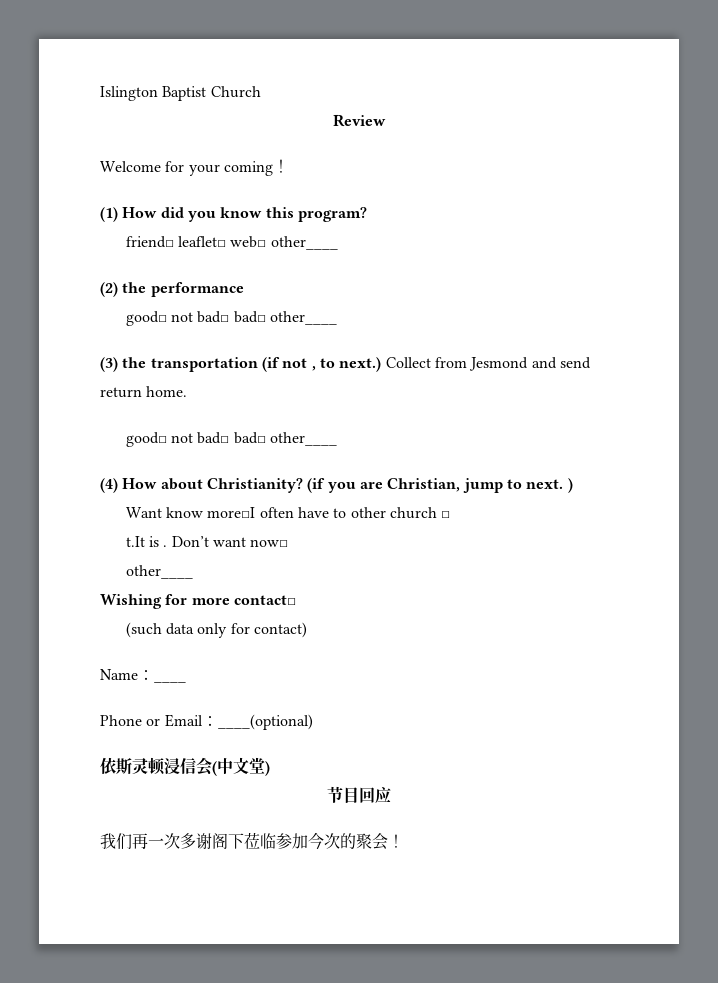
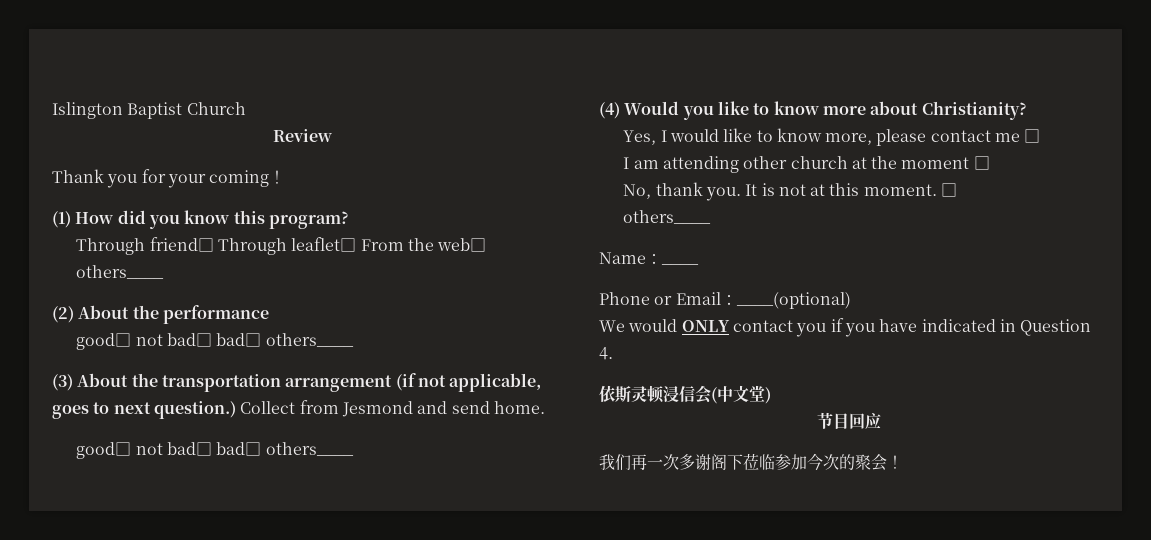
[100,161,161,172] Welcome -> [52,169,138,188] Thank you
[125,236,338,250] friend□ leaflet□ web□ other____ -> [76,237,487,255] [76,265,165,279] Through friend□ Through leaflet□ From the web□ others____
(118, 289) none -> [78,305,130,319] About
[269,311,337,325] other____ -> [265,333,354,347] others____
(118, 364) none -> [77,373,129,387] About
(258, 364) none -> [285,375,393,392] arrangement
[311,357,382,372] , to next.) -> [449,373,542,392] [52,401,236,419] applicable, goes to next question.)
[100,387,142,398] return -> (490, 407) none
[269,432,337,446] other____ -> [265,442,354,456] others____
[122,478,573,493] [125,507,451,519] [125,536,289,547] [125,565,193,579] [100,594,296,609] [125,622,307,638] How about Christianity? (if you are Christian, jump to next. ) // Want know more□I often have to other church □ // t.It is . Don’t want now□ // other____ // Wishing for more contact□ // (such data only for contact) -> [624,101,1027,120] [623,128,1041,146] [623,156,990,173] [623,182,958,201] [623,210,712,224] Would you like to know more about Christianity? // Yes, I would like to know more, please contact me □ // I am attending other church at the moment □ // No, thank you. It is not at this moment. □ // others____
(313, 722) none -> [599,318,1092,337] [599,347,613,360] // We would ONLY contact you if you have indicated in Question 4.

